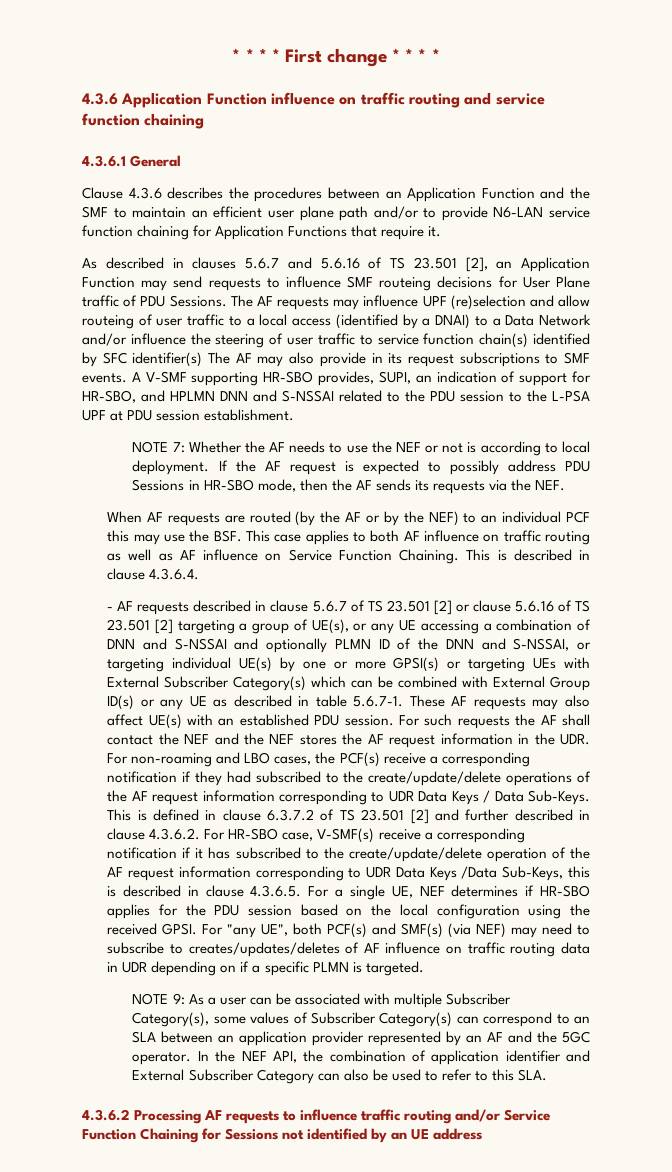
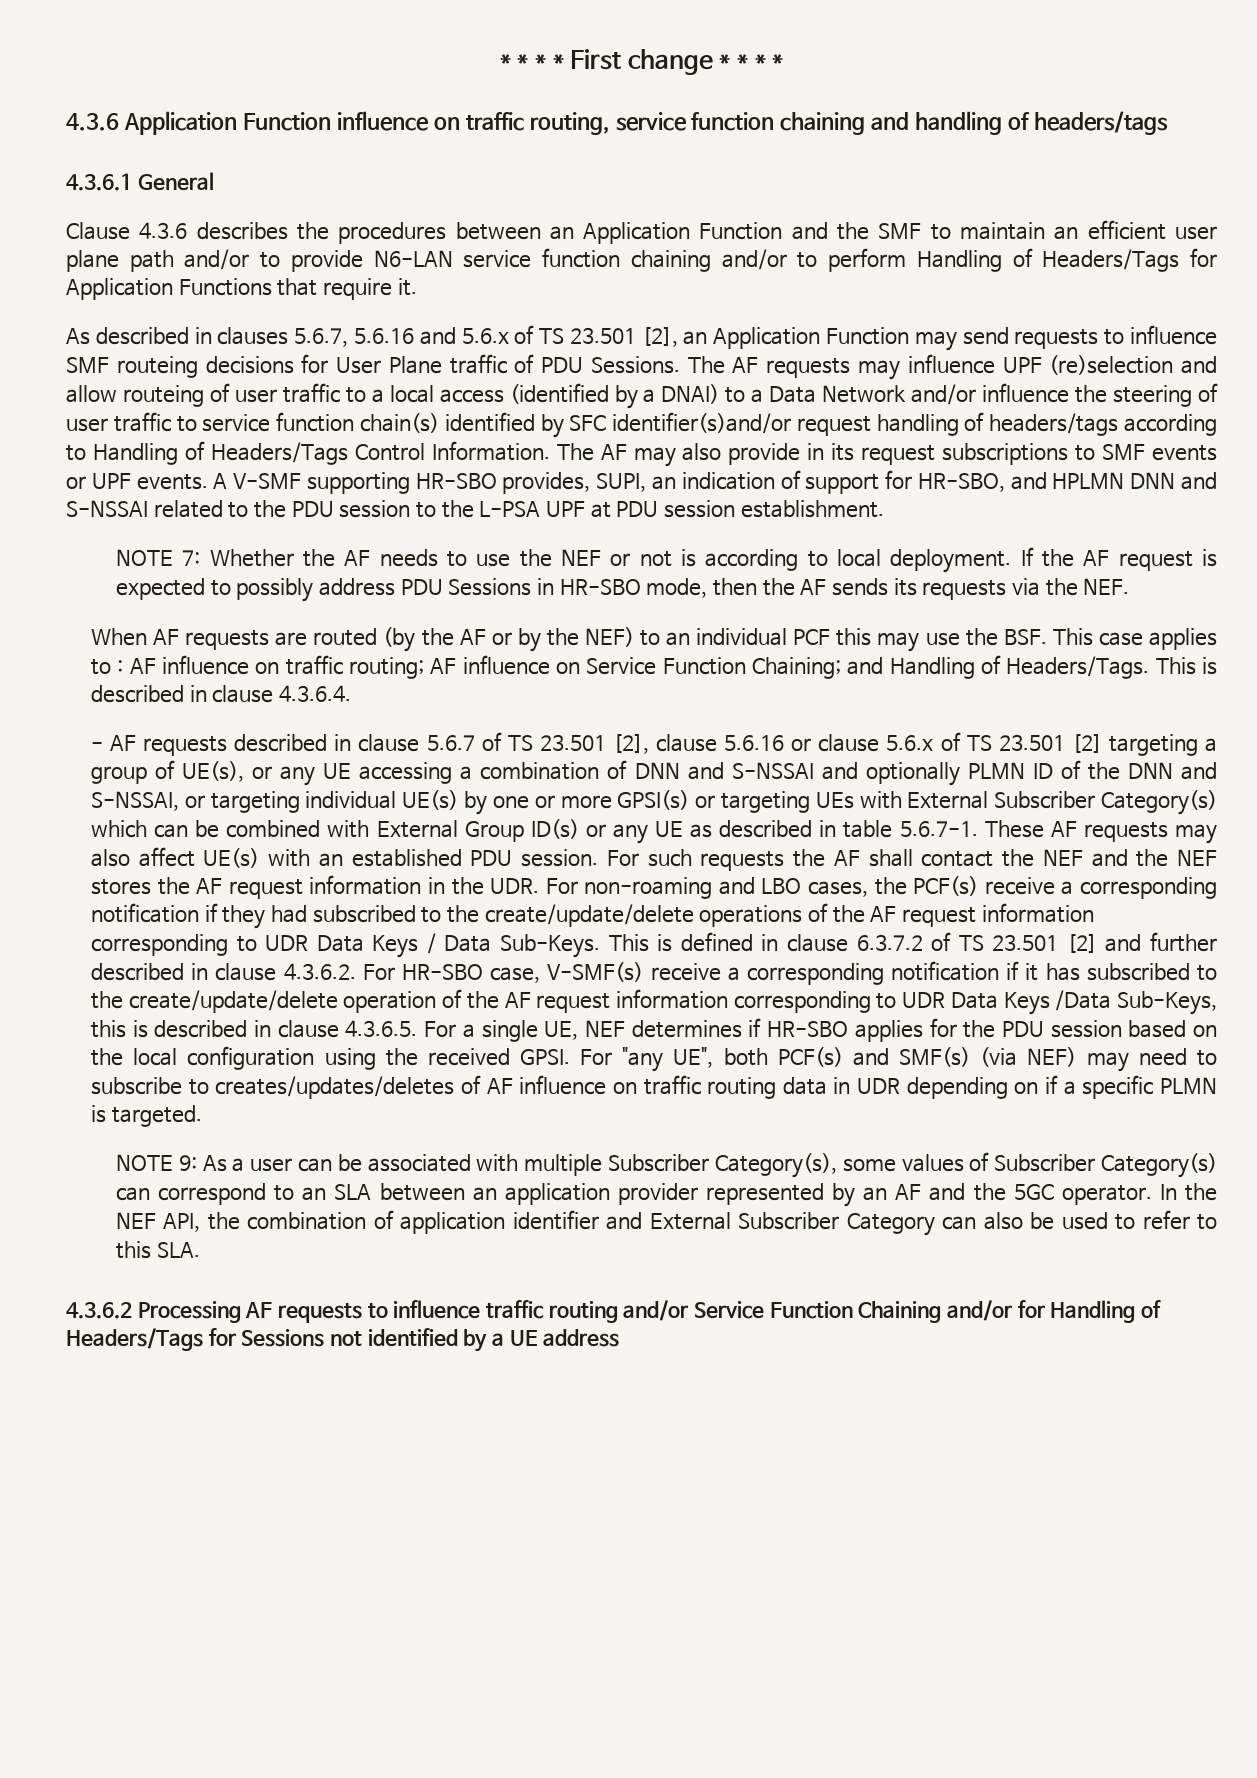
[408,93,545,108] [82,113,205,129] routing and service function chaining -> [529,111,1169,135] routing, service function chaining and handling of headers/tags
(190, 232) none -> [721,248,1180,272] and/or to perform Handling of Headers/Tags
[245,257,360,269] 5.6.7 and 5.6.16 -> [294,327,509,347] 5.6.7, 5.6.16 and 5.6.x
[132,352,203,367] identifier(s) -> [612,412,1218,436] [66,441,550,465] identifier(s)and/or request handling of headers/tags according to Handling of Headers/Tags Control Information.
(590, 358) none -> [1152,445,1217,461] [66,473,131,489] events or UPF
[370,530,590,545] [107,549,173,561] both AF influence on traffic routing as well as -> [117,655,425,679] : AF influence on traffic routing;
[399,549,460,564] Chaining. -> [752,655,1150,679] Chaining; and Handling of Headers/Tags.
[433,600,452,615] [2] -> [612,734,785,754] [2], clause 5.6.16
[514,601,554,612] 5.6.16 -> [886,735,934,751] 5.6.x
(199, 1135) none -> [946,1300,1161,1323] [66,1328,203,1351] and/or for Handling of Headers/Tags
[391,1132,408,1140] an -> [491,1333,504,1346] a

